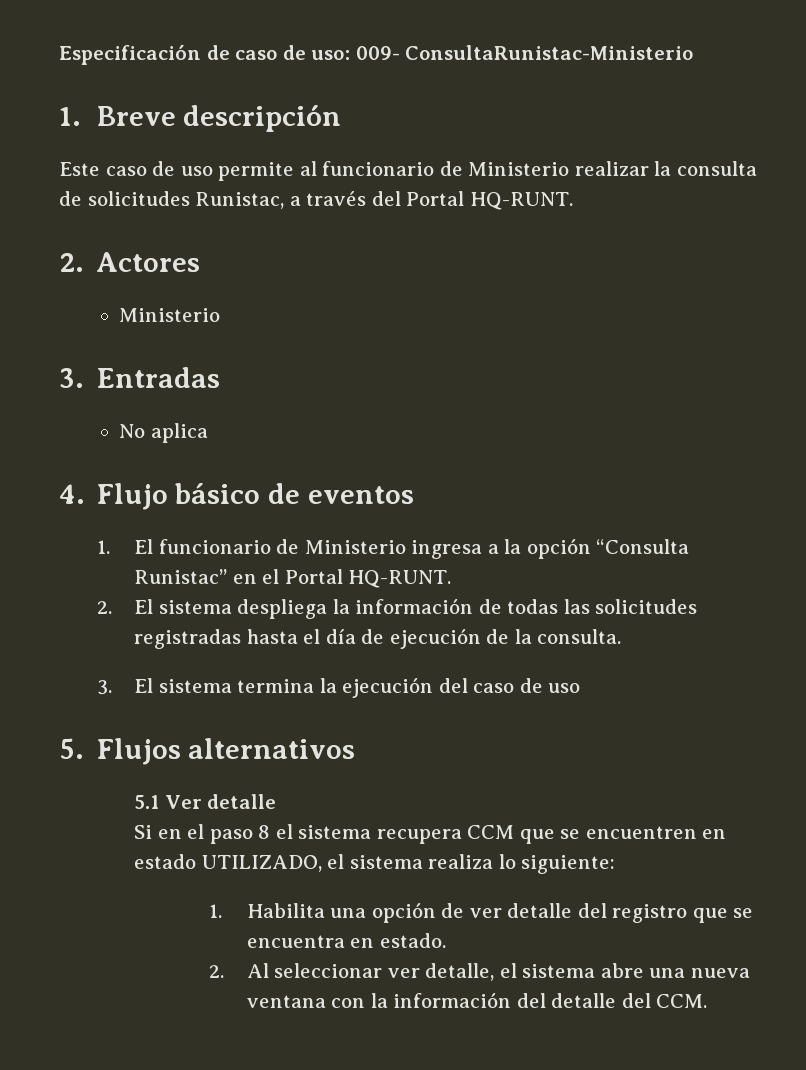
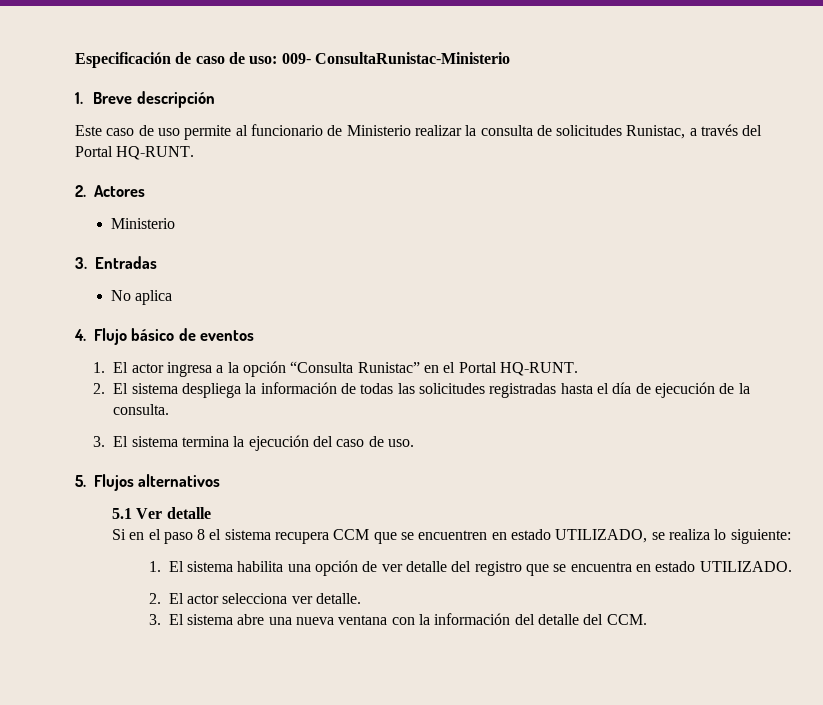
[158,539,406,554] funcionario de Ministerio -> [131,363,164,373] actor
[548,683,581,693] uso -> [387,439,414,447] uso.
[327,854,423,869] el sistema -> [651,532,665,540] se
[246,903,325,918] Habilita -> [168,561,284,572] El sistema habilita
[379,933,446,948] [209,963,517,981] estado. // 2. Al seleccionar ver detalle, el -> [655,561,792,572] [148,593,362,604] [148,614,184,625] estado UTILIZADO. // 2. El actor selecciona ver detalle. // 3. El

